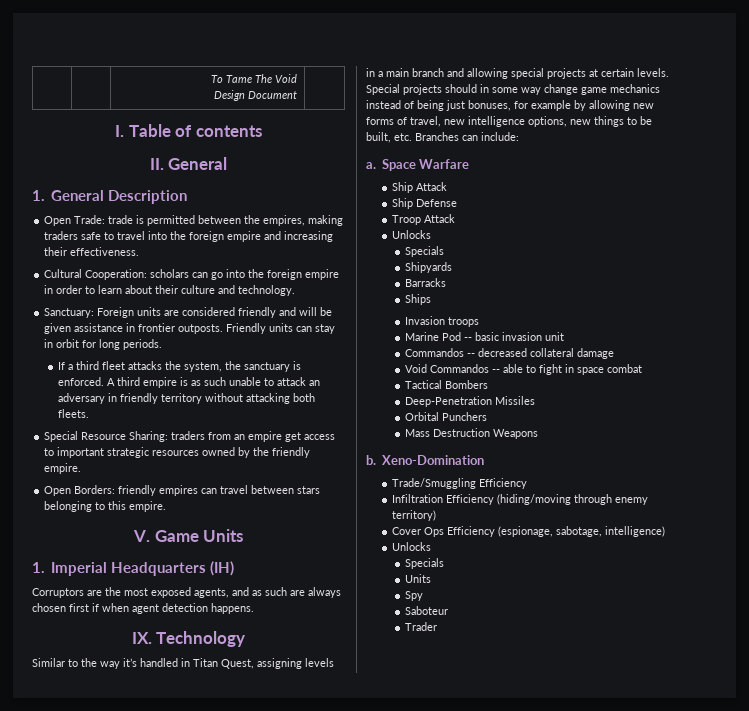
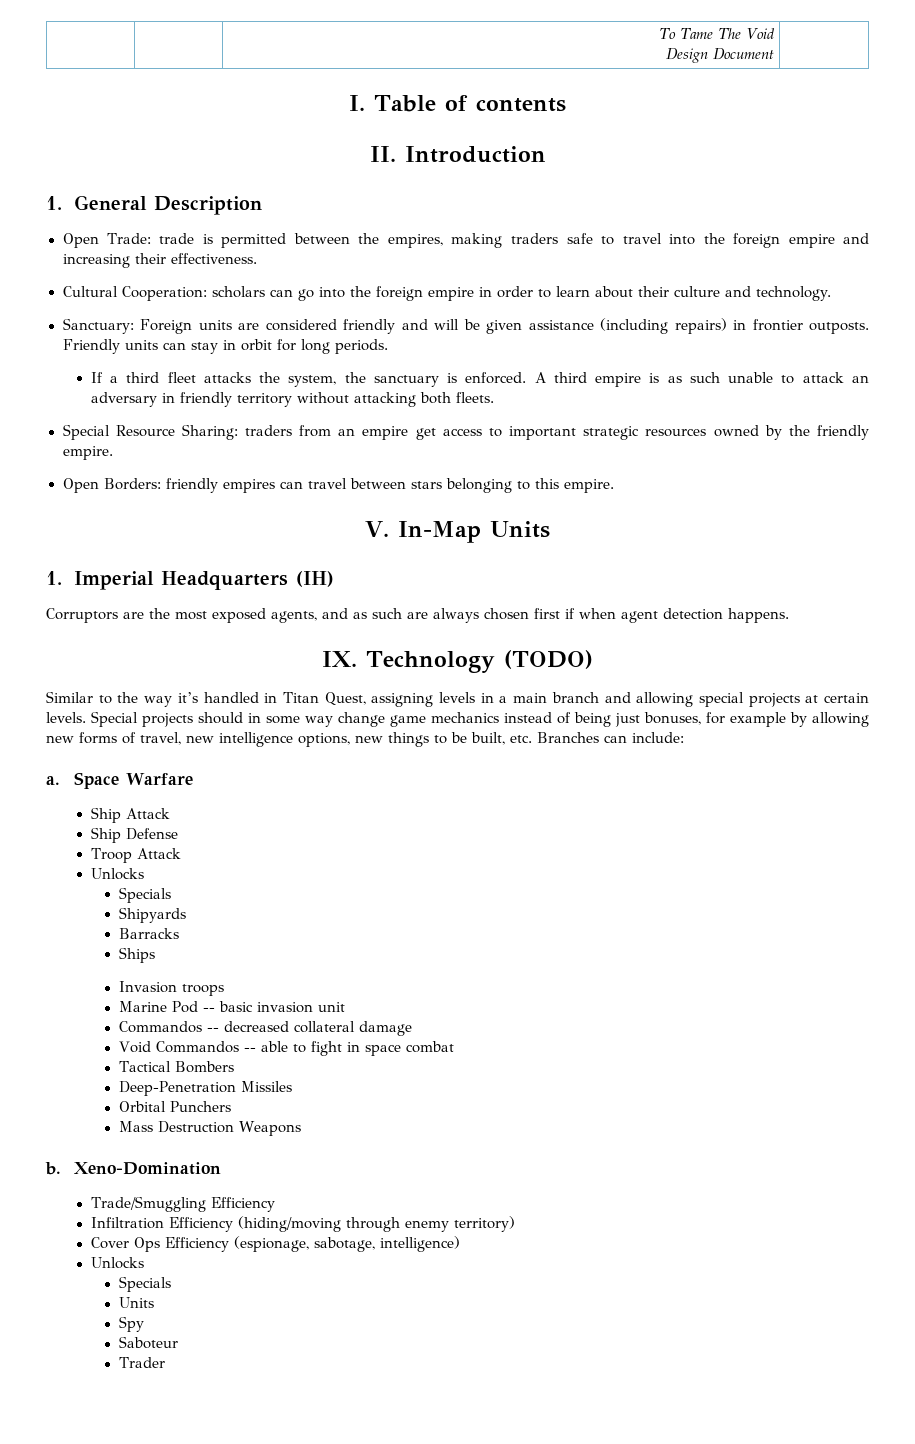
[168,157,228,170] General -> [404,146,546,163] Introduction
(124, 327) none -> [600,318,727,334] (including repairs)
[154,530,199,542] Game -> [397,521,481,543] In-Map
(246, 639) none -> [503,650,593,669] (TODO)

